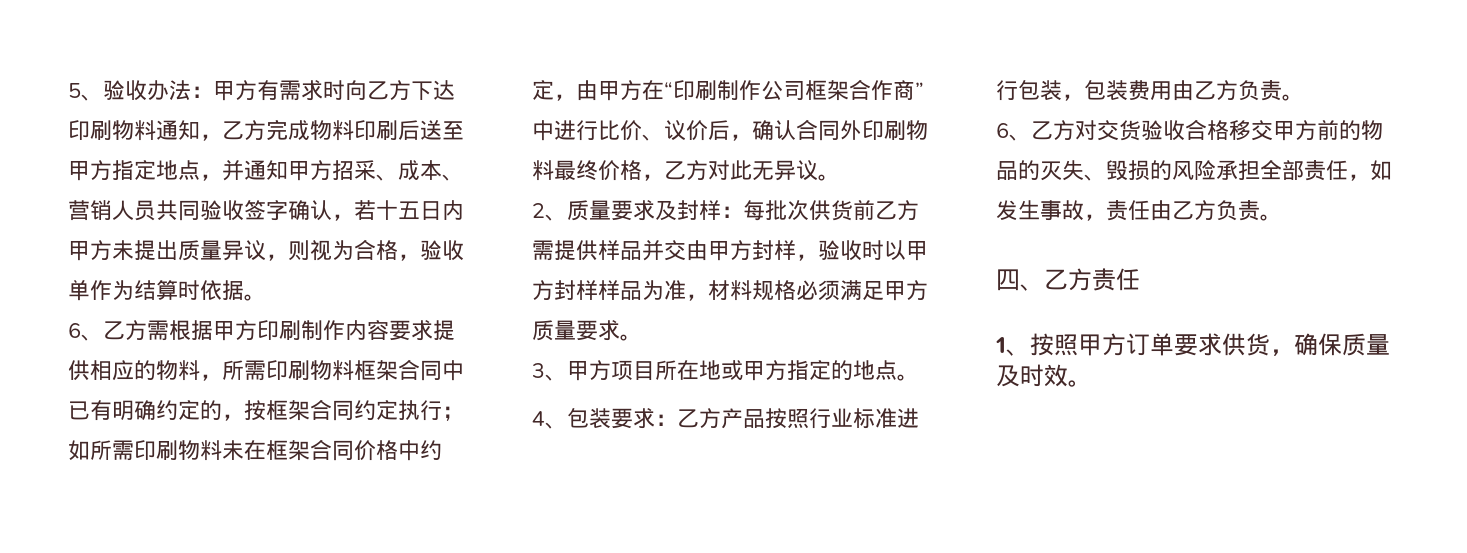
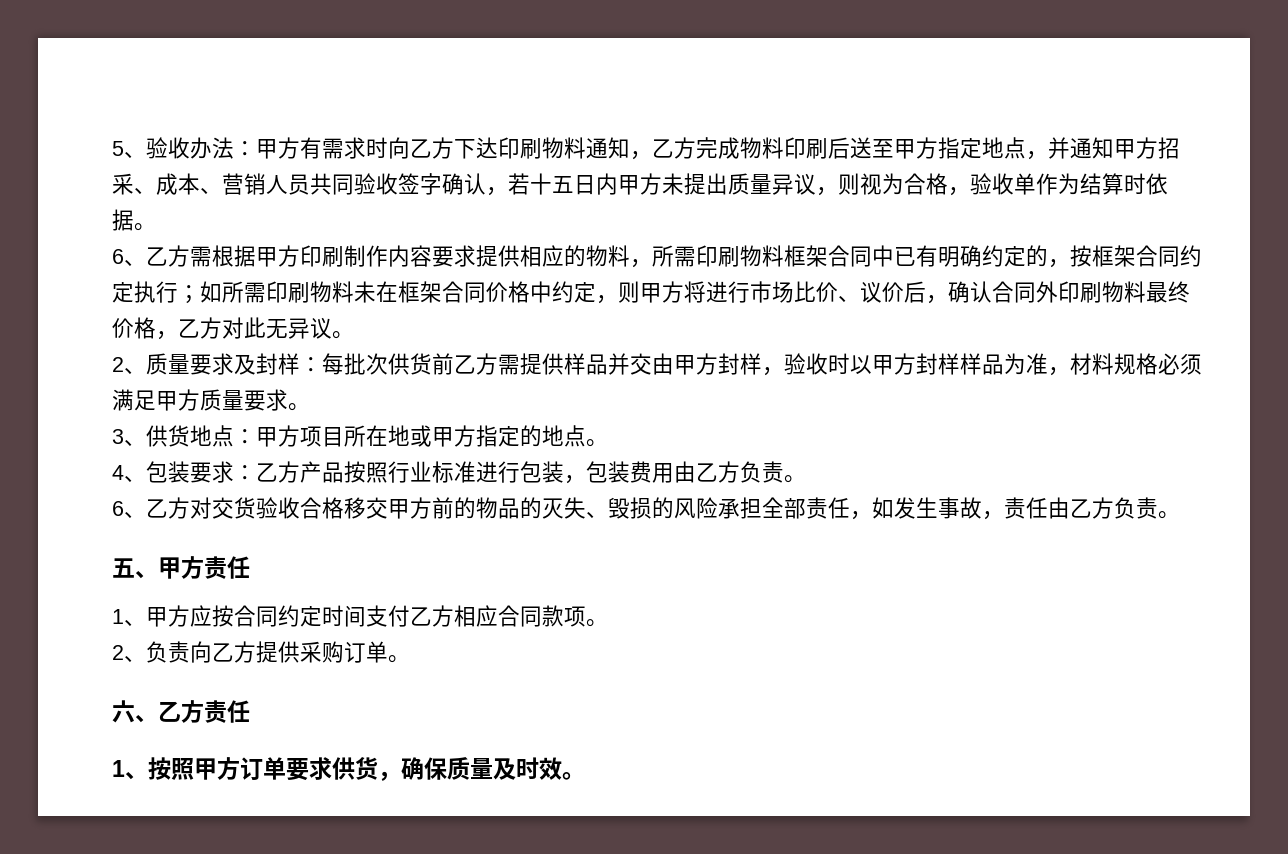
[576,79,924,101] [532,120,598,141] 由甲方在“印刷制作公司框架合作商”中进行 -> [618,281,794,303] 则甲方将进行市场
(567, 377) none -> [146,425,256,447] 供货地点：
[996,269,1020,291] 四 -> [112,556,250,579] [112,605,608,627] [112,641,410,663] [112,700,135,723] 五、甲方责任 // 1、甲方应按合同约定时间支付乙方相应合同款项。 // 2、负责向乙方提供采购订单。 // 六

